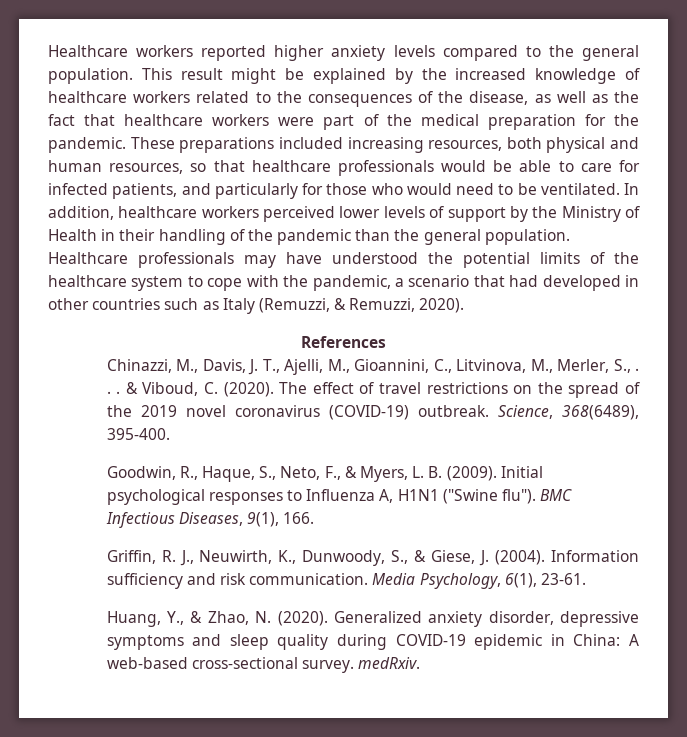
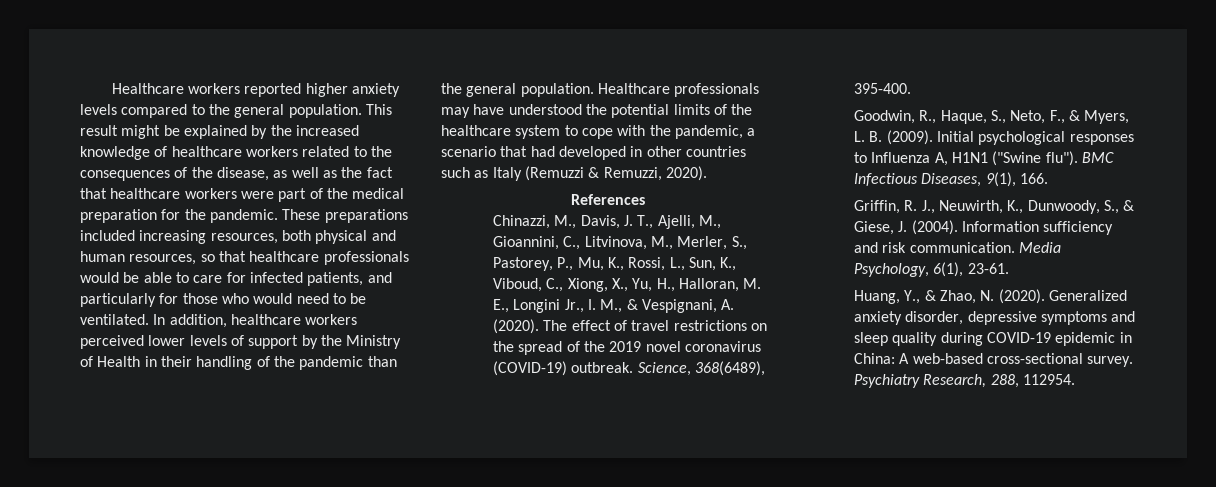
[258,298,330,313] (Remuzzi, -> [524,166,584,181] (Remuzzi
[635,368,639,371] [106,382,219,396] . . . & Viboud, C. -> [492,257,737,271] [492,278,762,292] [492,299,735,313] Pastorey, P., Mu, K., Rossi, L., Sun, K., Viboud, C., Xiong, X., Yu, H., Halloran, M. E., Longini Jr., I. M., & Vespignani, A.
[358,657,421,669] medRxiv. -> [853,374,1075,388] Psychiatry Research, 288, 112954.

